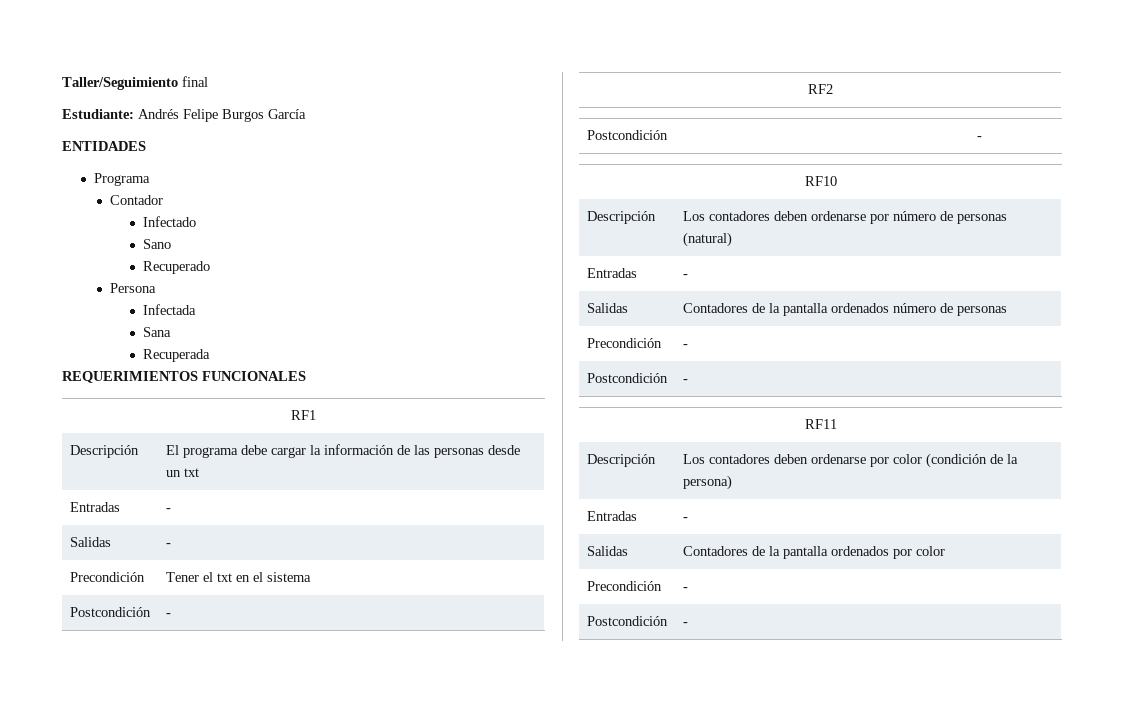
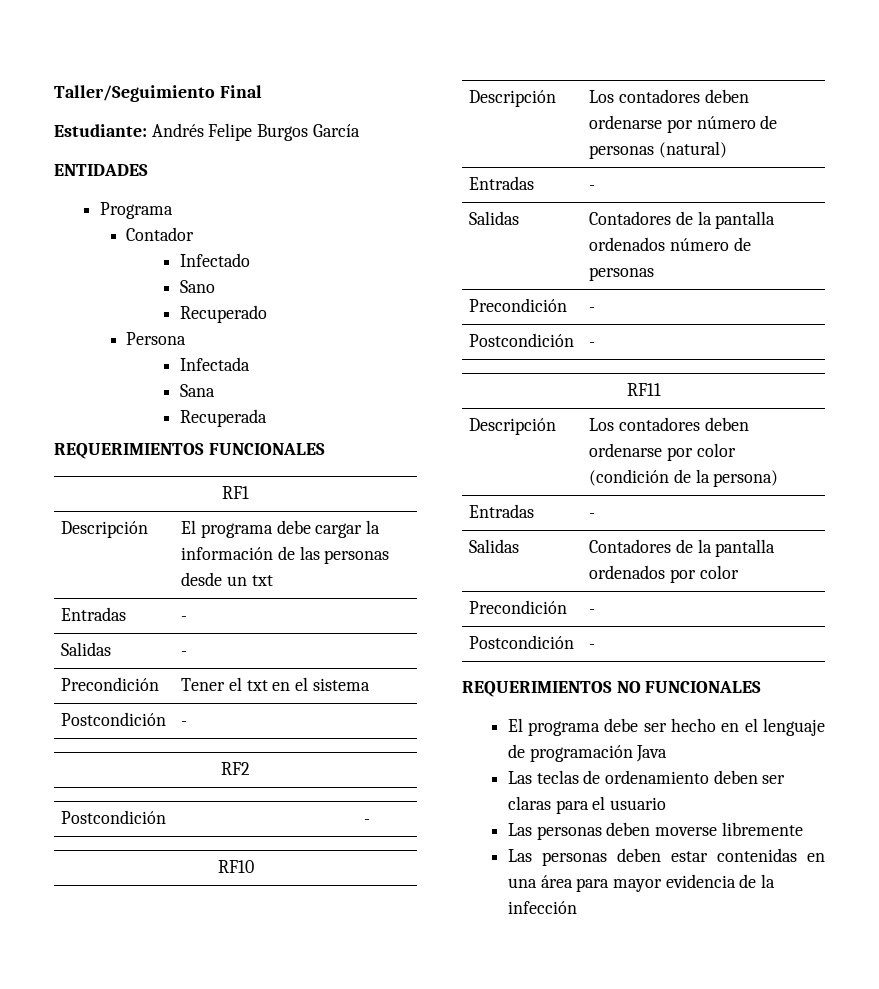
[182,76,208,87] final -> [219,85,262,98] Final
(688, 624) none -> [462,681,762,697] [507,718,825,736] [507,744,668,762] [507,770,786,784] [507,796,666,814] [507,822,803,840] [507,848,825,866] [507,874,776,892] [507,901,577,914] // REQUERIMIENTOS NO FUNCIONALES // El programa debe ser hecho en el lenguaje de programación Java // Las teclas de ordenamiento deben ser claras para el usuario // Las personas deben moverse libremente // Las personas deben estar contenidas en una área para mayor evidencia de la infección

